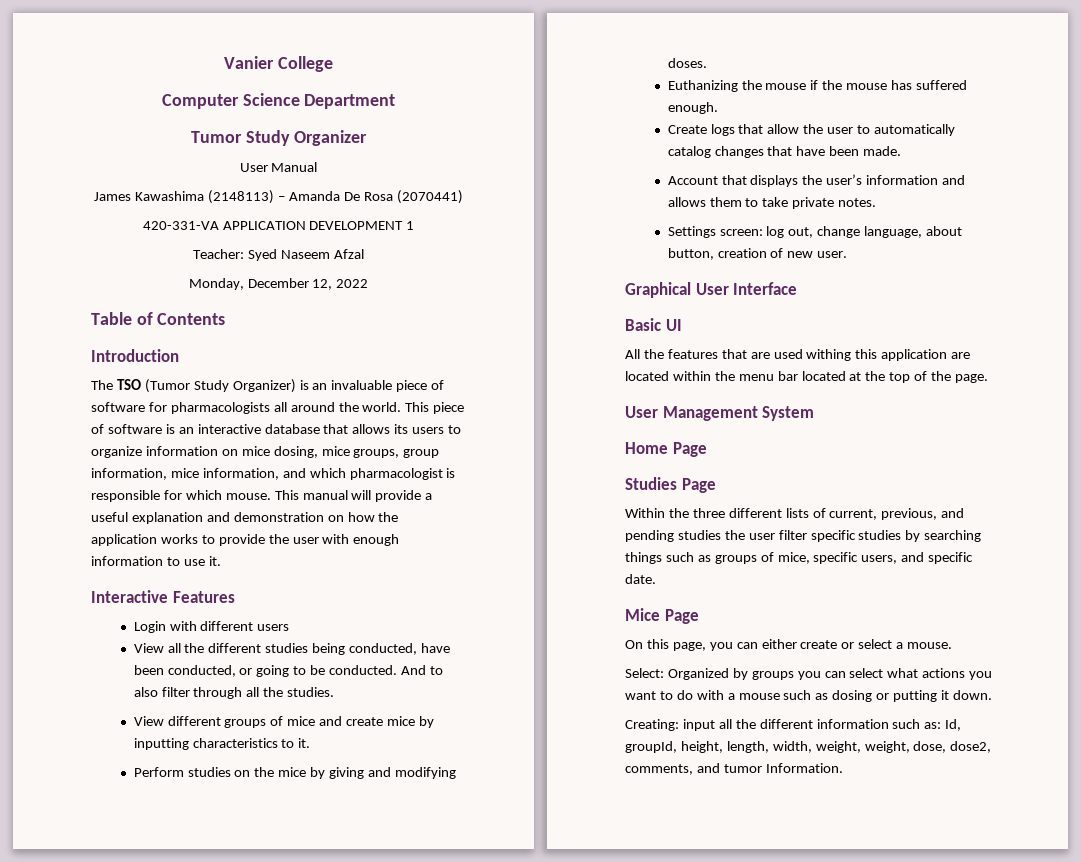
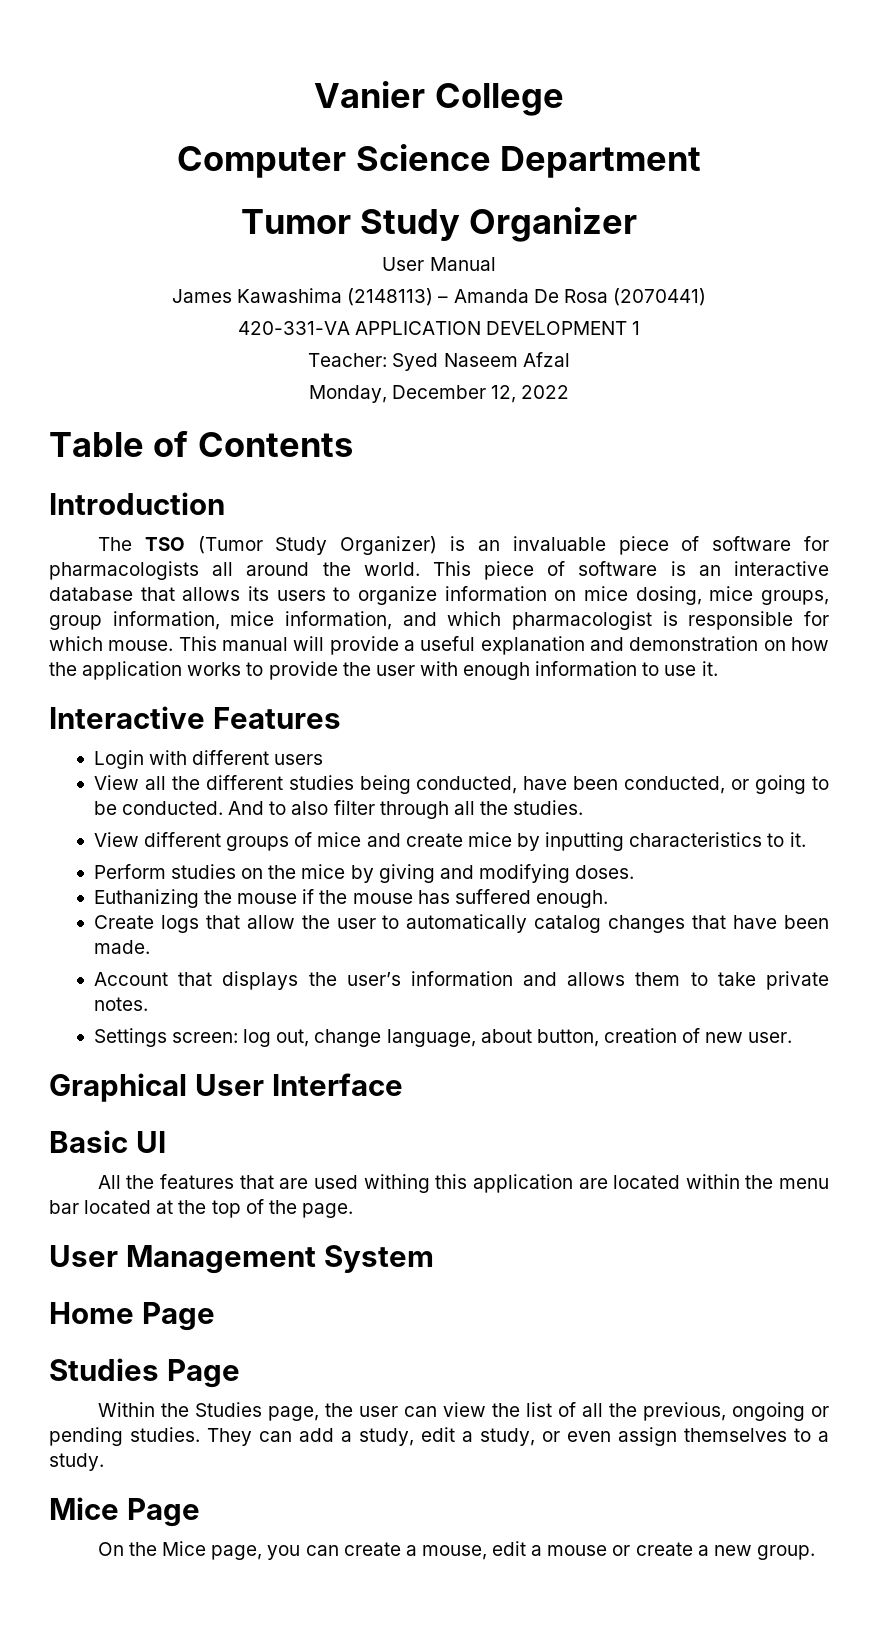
[692,508,965,520] [625,530,982,542] [625,552,974,564] [625,574,656,584] three different lists of current, previous, and pending studies the user filter specific studies by searching things such as groups of mice, specific users, and specific date. -> [194,1402,829,1421] [49,1427,829,1446] [49,1453,104,1471] Studies page, the user can view the list of all the previous, ongoing or pending studies. They can add a study, edit a study, or even assign themselves to a study.
[646,639,669,649] this -> [128,1541,207,1556] the Mice
[761,639,953,649] [625,668,993,680] [625,690,992,702] [625,719,962,731] [625,741,992,753] [625,763,843,775] either create or select a mouse. // Select: Organized by groups you can select what actions you want to do with a mouse such as dosing or putting it down. // Creating: input all the different information such as: Id, groupId, height, length, width, weight, weight, dose, dose2, comments, and tumor Information. -> [343,1541,815,1560] create a mouse, edit a mouse or create a new group.

